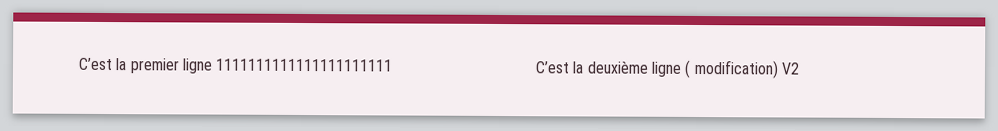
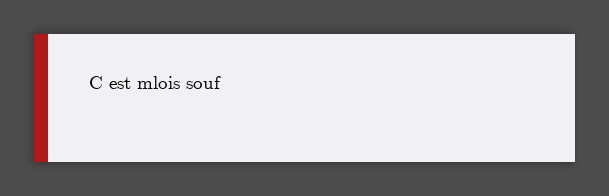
[78,57,394,74] [535,59,800,79] C’est la premier ligne 1111111111111111111111 // C’est la deuxième ligne ( modification) V2 -> [89,76,221,89] C est mlois souf

